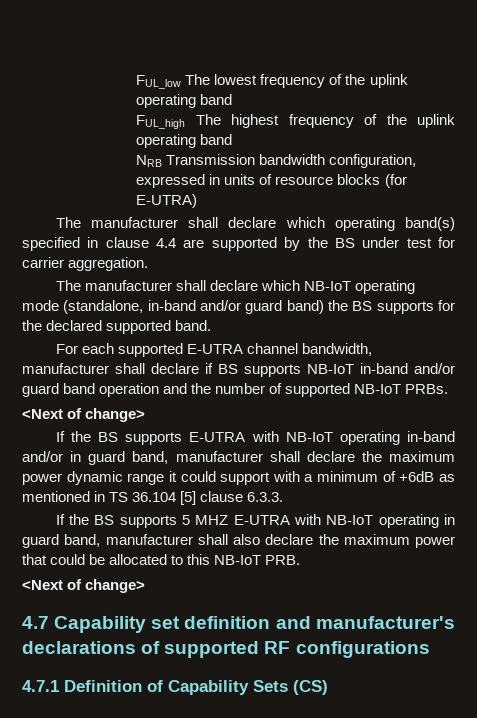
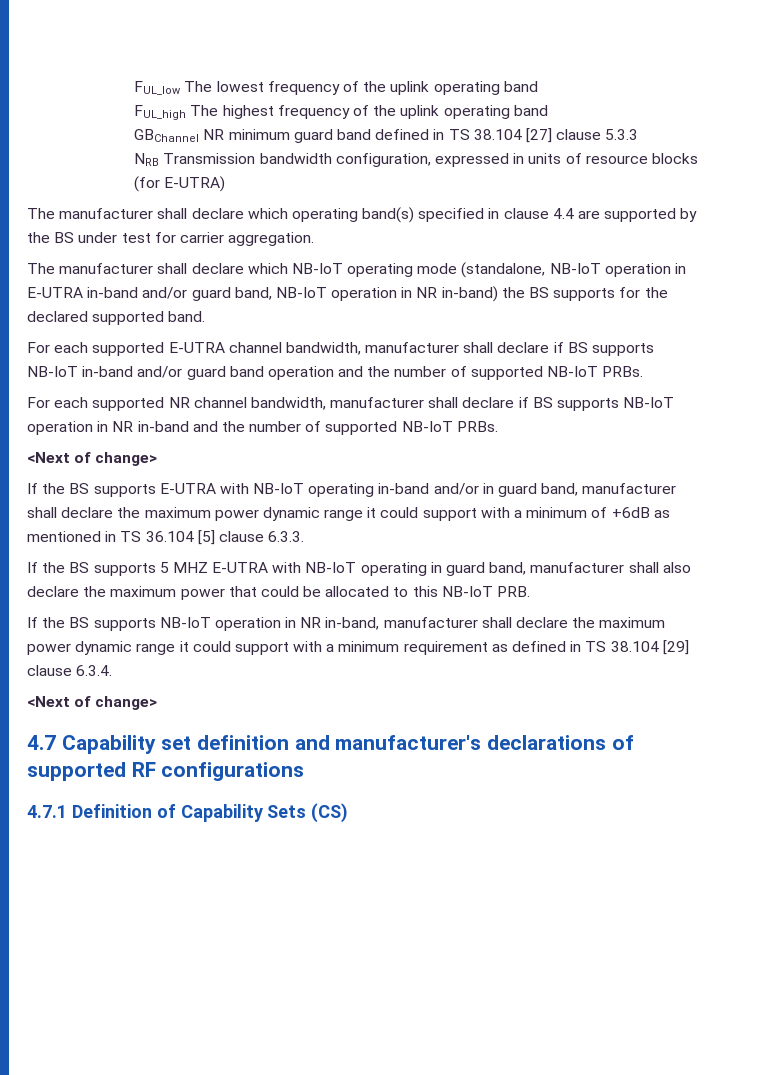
(233, 139) none -> [134,128,639,143] // GBChannel NR minimum guard band defined in TS 38.104 [27] clause 5.3.3
[147,300,324,314] in-band and/or guard band) -> [549,263,687,277] [27,286,498,302] NB-IoT operation in E-UTRA in-band and/or guard band, NB-IoT operation in NR in-band)
(449, 389) none -> [27,397,675,411] [27,421,498,435] // For each supported NR channel bandwidth, manufacturer shall declare if BS supports NB-IoT operation in NR in-band and the number of supported NB-IoT PRBs.
(301, 560) none -> [27,617,666,631] [27,640,689,655] [27,665,113,676] // If the BS supports NB-IoT operation in NR in-band, manufacturer shall declare the maximum power dynamic range it could support with a minimum requirement as defined in TS 38.104 [29] clause 6.3.4.

